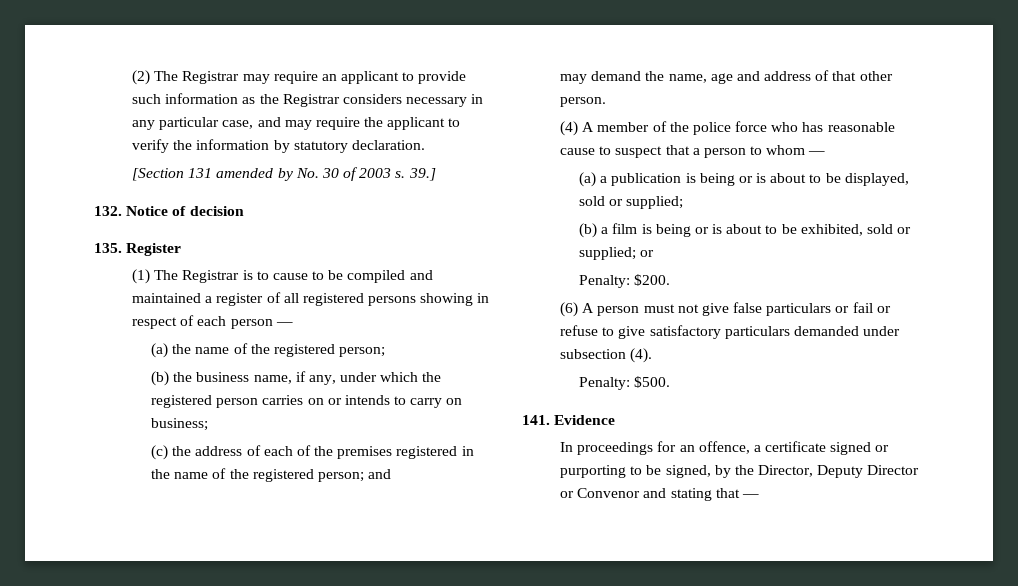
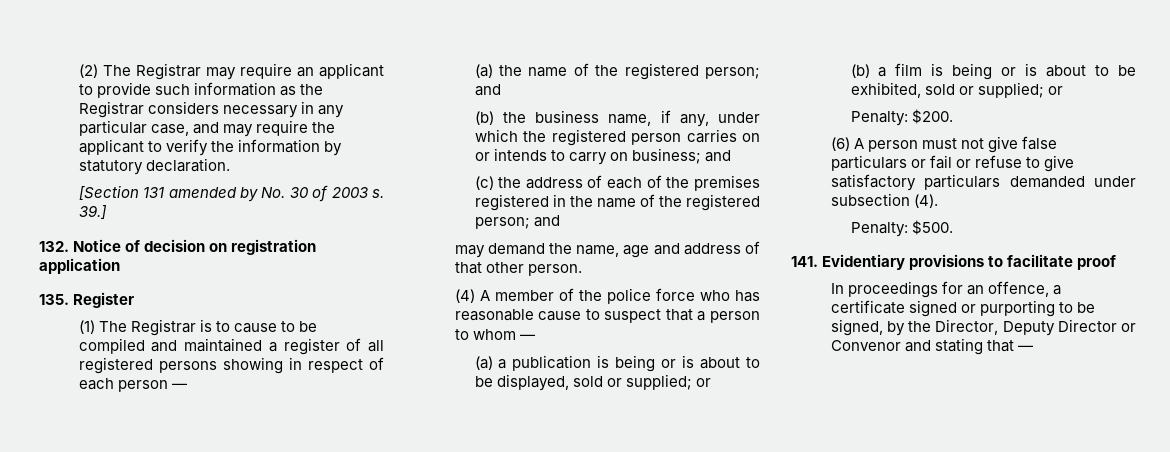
(244, 211) none -> [209,239,317,255] [39,258,120,274] on registration application
(386, 352) none -> [474,84,501,96] and
(208, 424) none -> [704,150,731,162] and
(684, 202) none -> [695,378,711,387] or
[554,415,616,425] Evidence -> [822,254,1117,270] Evidentiary provisions to facilitate proof

